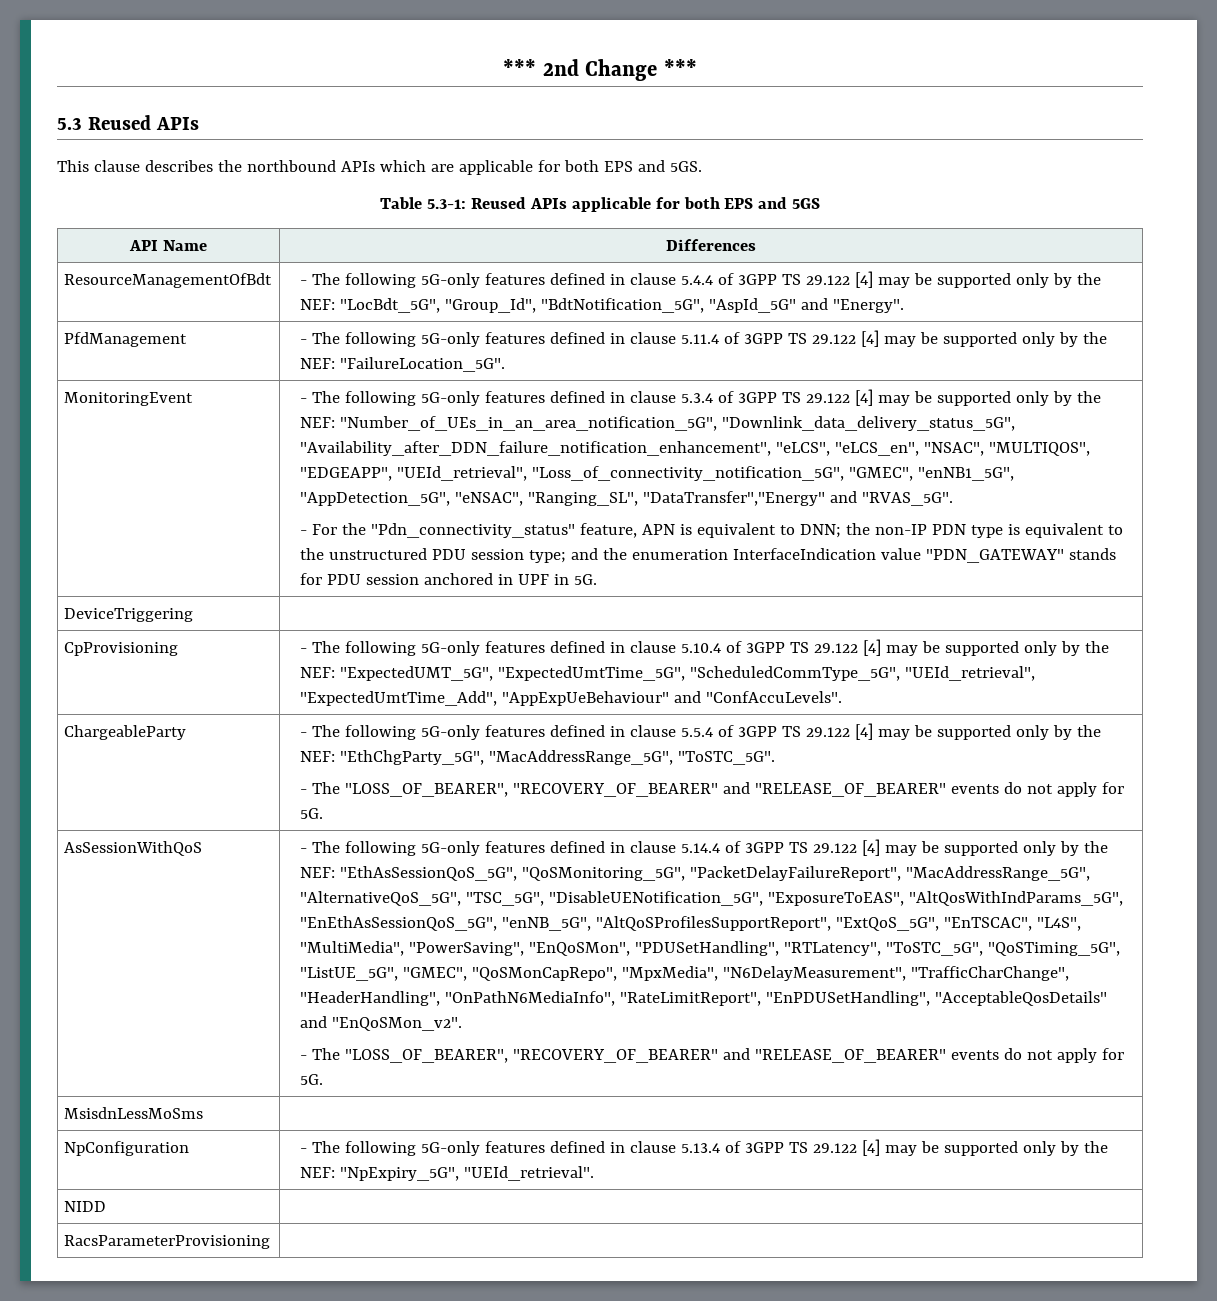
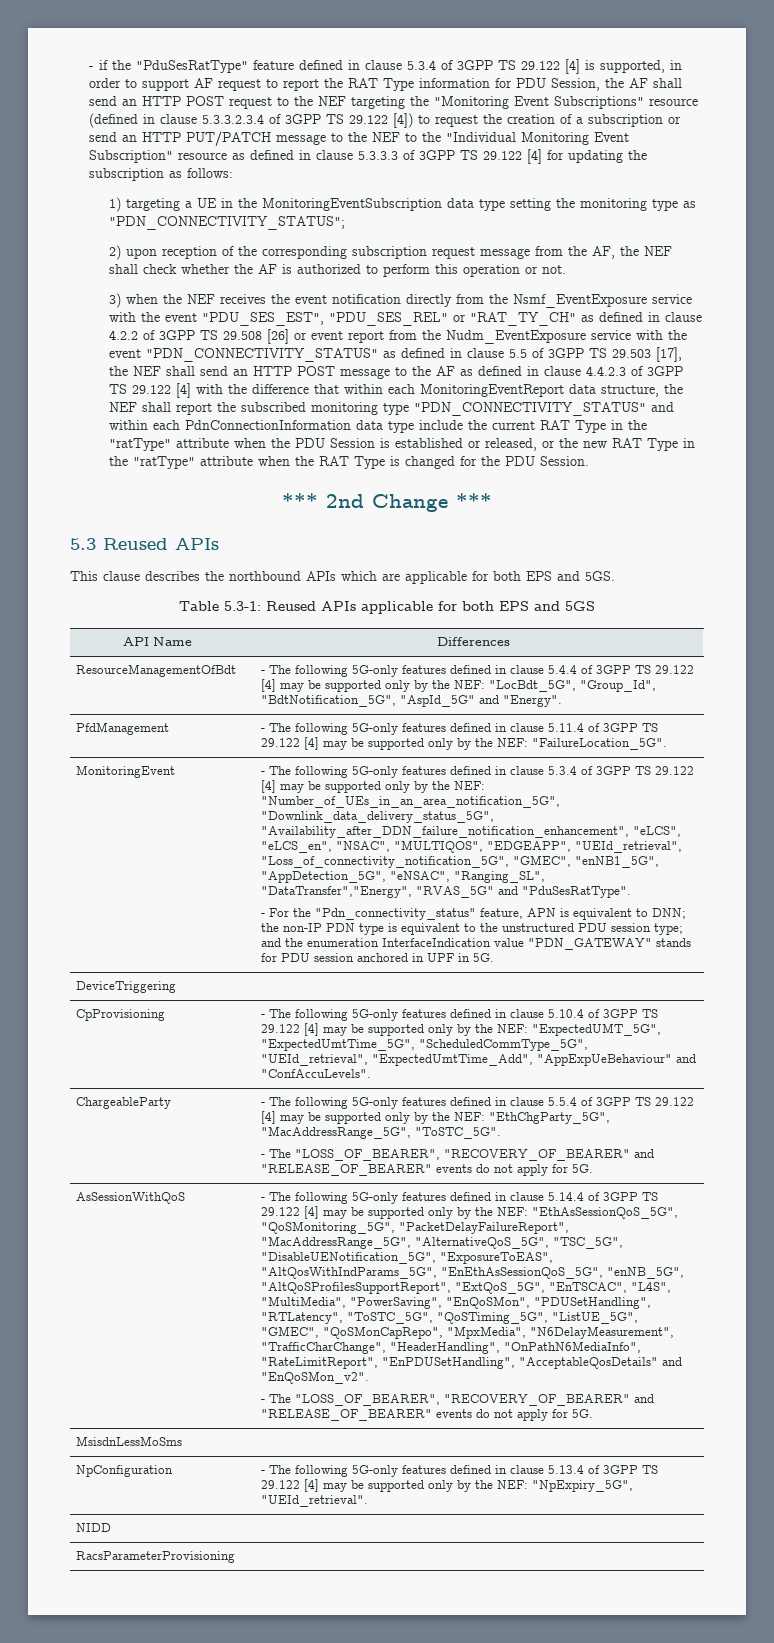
(503, 67) none -> [89,59,683,74] [89,78,683,91] [89,96,699,109] [89,113,682,128] [89,131,630,146] [89,149,648,164] [89,168,234,181] [108,197,696,212] [108,216,345,230] [108,245,672,260] [108,264,566,277] [108,293,692,308] [108,312,702,326] [108,329,687,344] [108,347,682,362] [108,366,683,379] [108,383,683,398] [108,402,674,416] [108,420,647,433] [108,438,695,451] [108,456,589,469] - if the "PduSesRatType" feature defined in clause 5.3.4 of 3GPP TS 29.122 [4] is supported, in order to support AF request to report the RAT Type information for PDU Session, the AF shall send an HTTP POST request to the NEF targeting the "Monitoring Event Subscriptions" resource (defined in clause 5.3.3.2.3.4 of 3GPP TS 29.122 [4]) to request the creation of a subscription or send an HTTP PUT/PATCH message to the NEF to the "Individual Monitoring Event Subscription" resource as defined in clause 5.3.3.3 of 3GPP TS 29.122 [4] for updating the subscription as follows: // 1) targeting a UE in the MonitoringEventSubscription data type setting the monitoring type as "PDN_CONNECTIVITY_STATUS"; // 2) upon reception of the corresponding subscription request message from the AF, the NEF shall check whether the AF is authorized to perform this operation or not. // 3) when the NEF receives the event notification directly from the Nsmf_EventExposure service with the event "PDU_SES_EST", "PDU_SES_REL" or "RAT_TY_CH" as defined in clause 4.2.2 of 3GPP TS 29.508 [26] or event report from the Nudm_EventExposure service with the event "PDN_CONNECTIVITY_STATUS" as defined in clause 5.5 of 3GPP TS 29.503 [17], the NEF shall send an HTTP POST message to the AF as defined in clause 4.4.2.3 of 3GPP TS 29.122 [4] with the difference that within each MonitoringEventReport data structure, the NEF shall report the subscribed monitoring type "PDN_CONNECTIVITY_STATUS" and within each PdnConnectionInformation data type include the current RAT Type in the "ratType" attribute when the PDU Session is established or released, or the new RAT Type in the "ratType" attribute when the RAT Type is changed for the PDU Session. //
[642,491,953,506] "DataTransfer","Energy" and "RVAS_5G". -> [261,886,632,898] "DataTransfer","Energy", "RVAS_5G" and "PduSesRatType".

